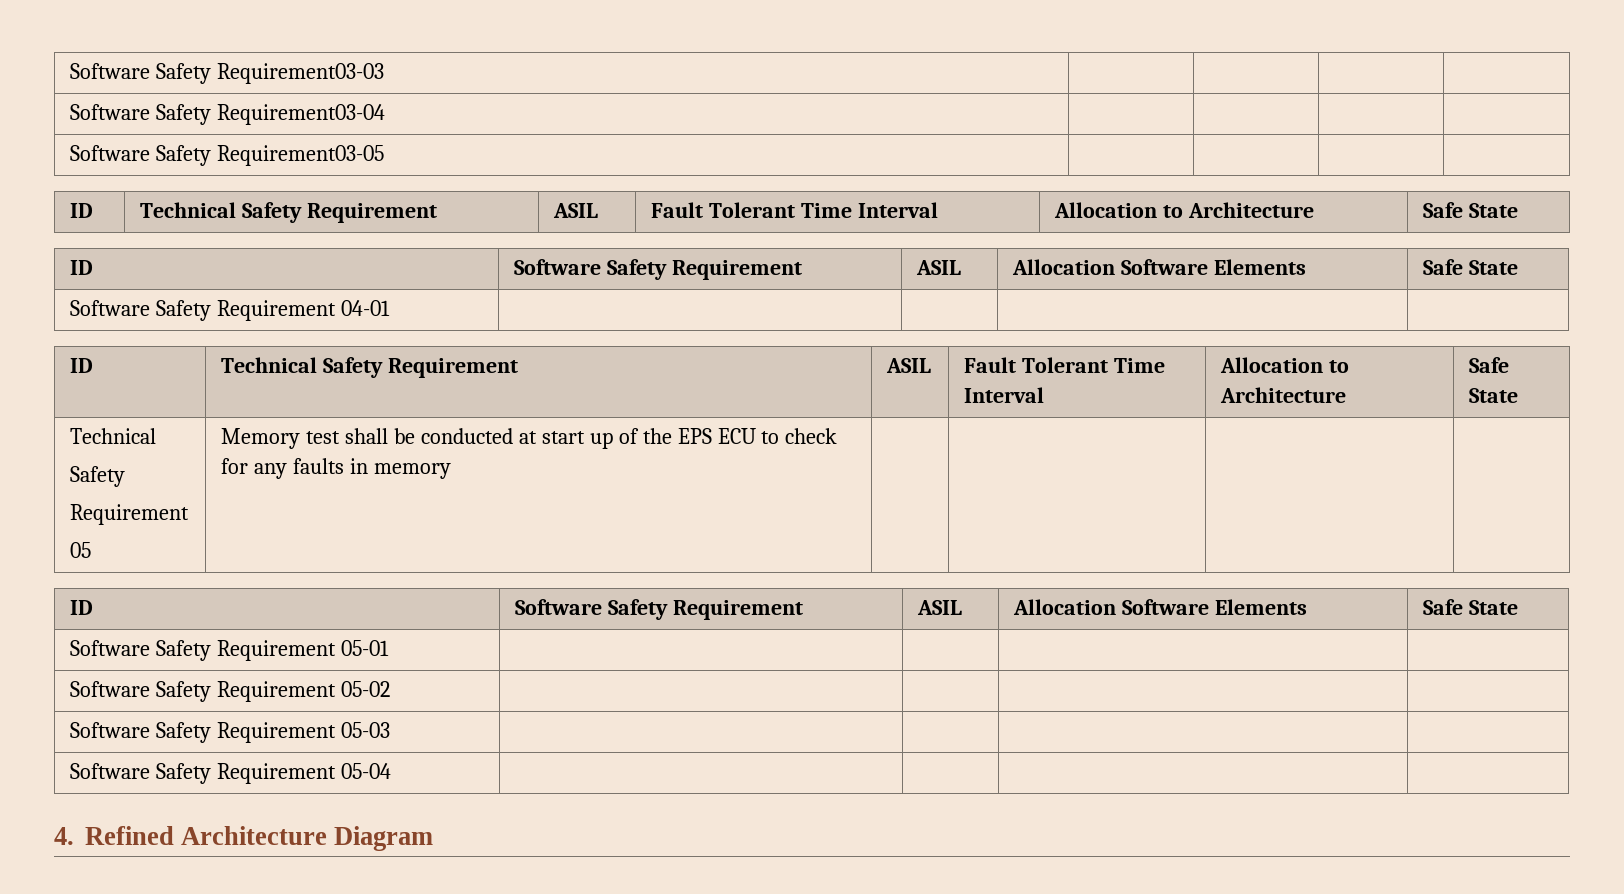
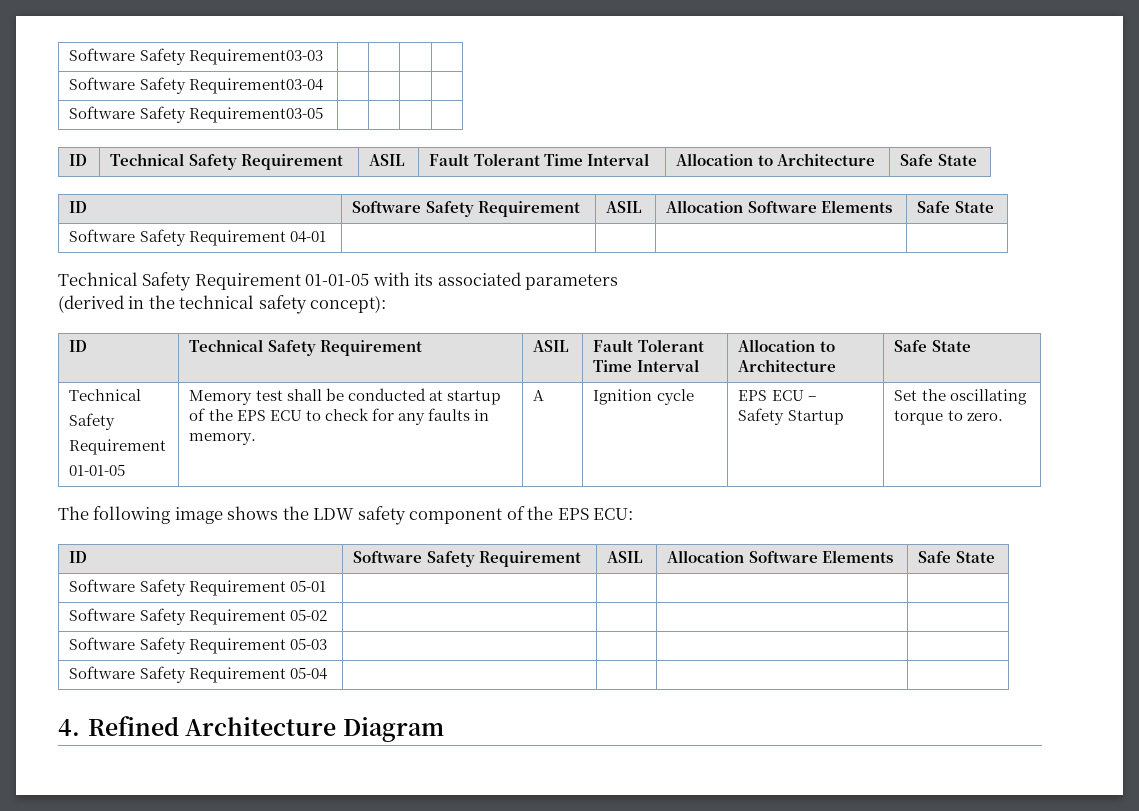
(390, 308) none -> [58,272,619,291] [58,295,387,314] // Technical Safety Requirement 01-01-05 with its associated parameters // (derived in the technical safety concept):
[70,542,92,558] 05 -> [69,464,126,476] 01-01-05
[541,431,613,449] start up -> [446,390,501,405] startup
[373,463,451,479] memory | | | | -> [189,433,257,445] [533,390,545,401] [593,389,694,405] [738,390,816,401] [738,408,844,425] [894,389,1027,405] [894,410,1003,425] [58,506,634,525] memory. | A | Ignition cycle | EPS ECU – // Safety Startup | Set the oscillating torque to zero. // The following image shows the LDW safety component of the EPS ECU:

